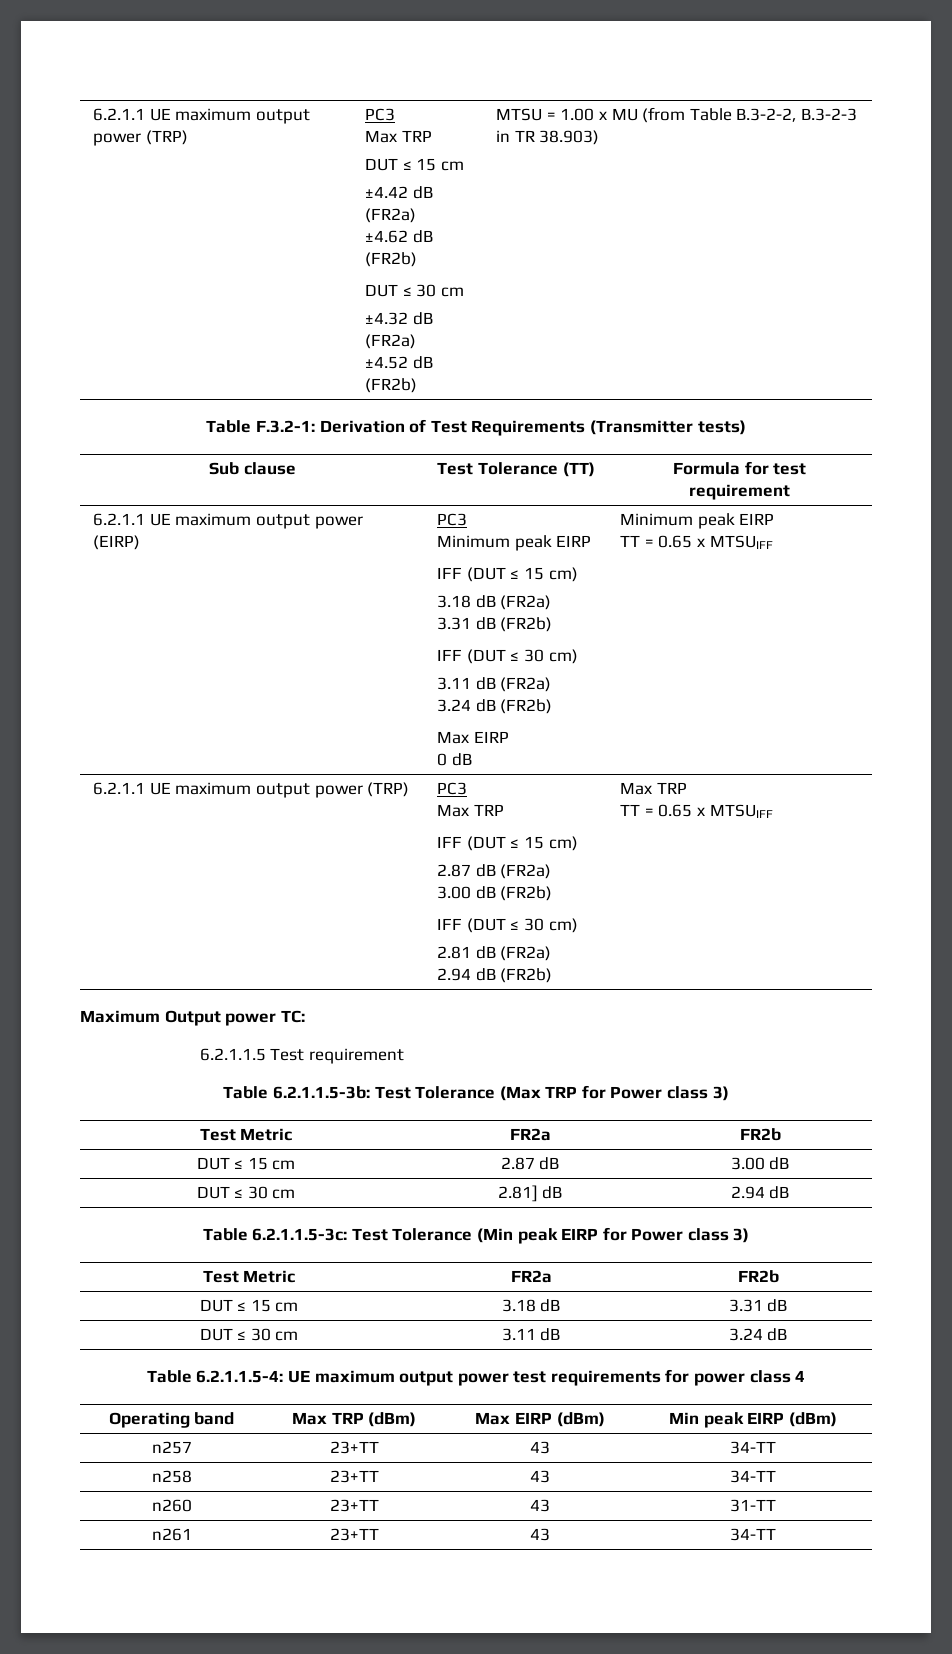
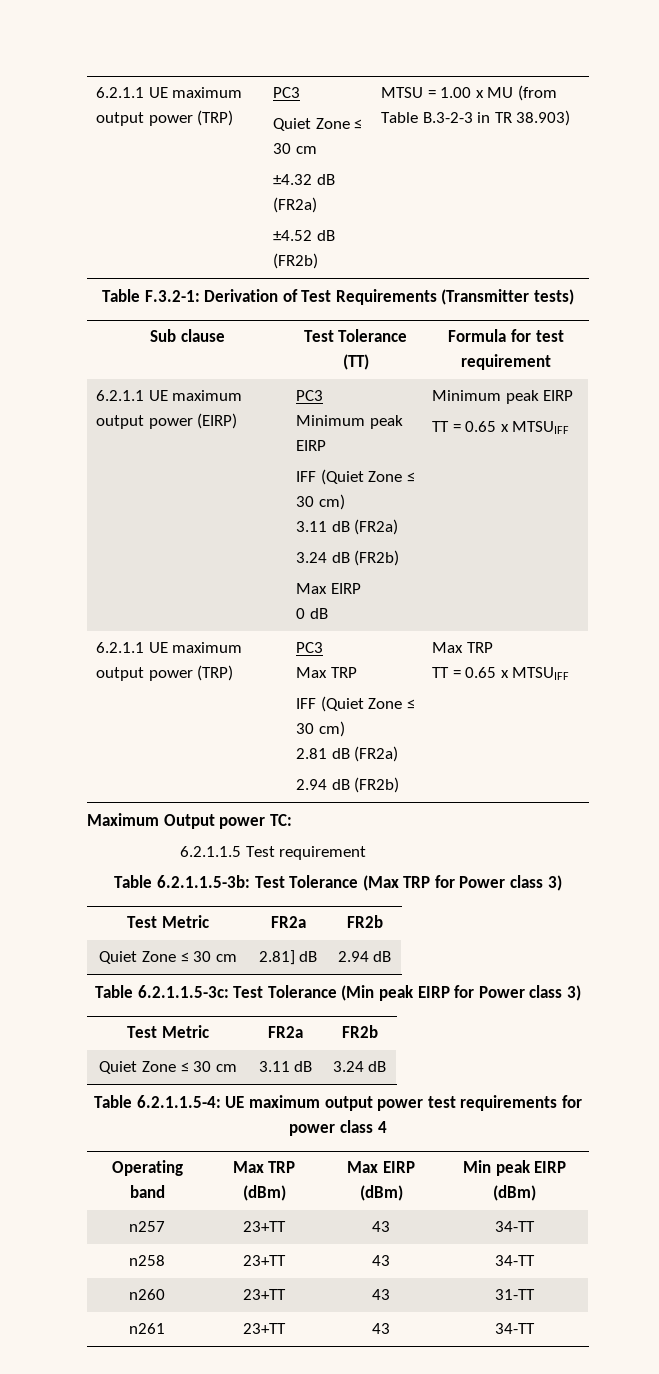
[93,108,310,124] [93,130,188,146] [365,108,396,121] [365,130,432,143] [365,158,464,171] [365,186,433,199] [365,208,417,223] [365,230,433,243] [365,252,418,267] [365,284,399,297] 6.2.1.1 UE maximum output power (TRP) | PC3 // Max TRP // DUT ≤ 15 cm // ±4.42 dB (FR2a) // ±4.62 dB (FR2b) // DUT -> [95,87,243,98] [95,110,234,126] [272,87,300,98] [272,118,350,131] 6.2.1.1 UE maximum output power (TRP) | PC3 // Quiet Zone
[736,108,797,122] B.3-2-2, -> (418, 117) none
[466,567,578,582] [437,595,552,610] [437,617,553,632] [437,649,506,664] (DUT ≤ 15 cm) // 3.18 dB (FR2a) // 3.31 dB (FR2b) // IFF (DUT -> [320,469,403,485] (Quiet Zone
[466,836,578,851] [437,864,552,879] [437,886,553,901] [437,918,506,933] (DUT ≤ 15 cm) // 2.87 dB (FR2a) // 3.00 dB (FR2b) // IFF (DUT -> [320,696,403,712] (Quiet Zone
[196,1157,296,1170] [500,1157,560,1170] [730,1157,790,1170] [196,1186,230,1199] DUT ≤ 15 cm | 2.87 dB | 3.00 dB // DUT -> [99,951,176,964] Quiet Zone
[199,1299,299,1312] [501,1299,561,1312] [728,1299,788,1312] [199,1328,233,1341] DUT ≤ 15 cm | 3.18 dB | 3.31 dB // DUT -> [99,1061,176,1074] Quiet Zone

